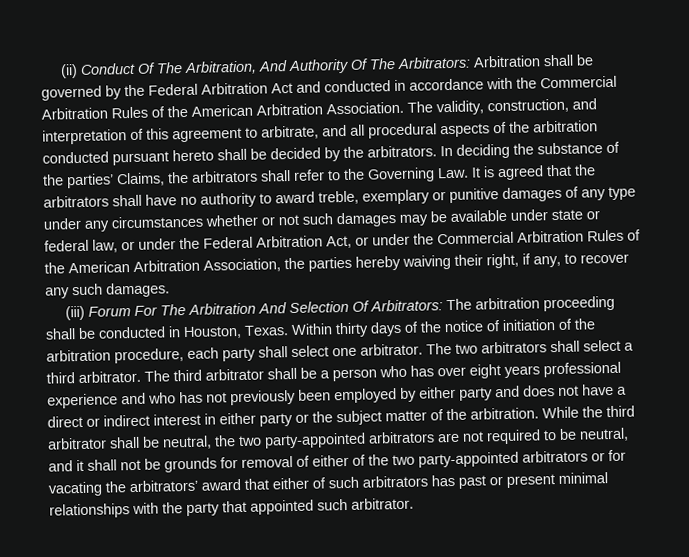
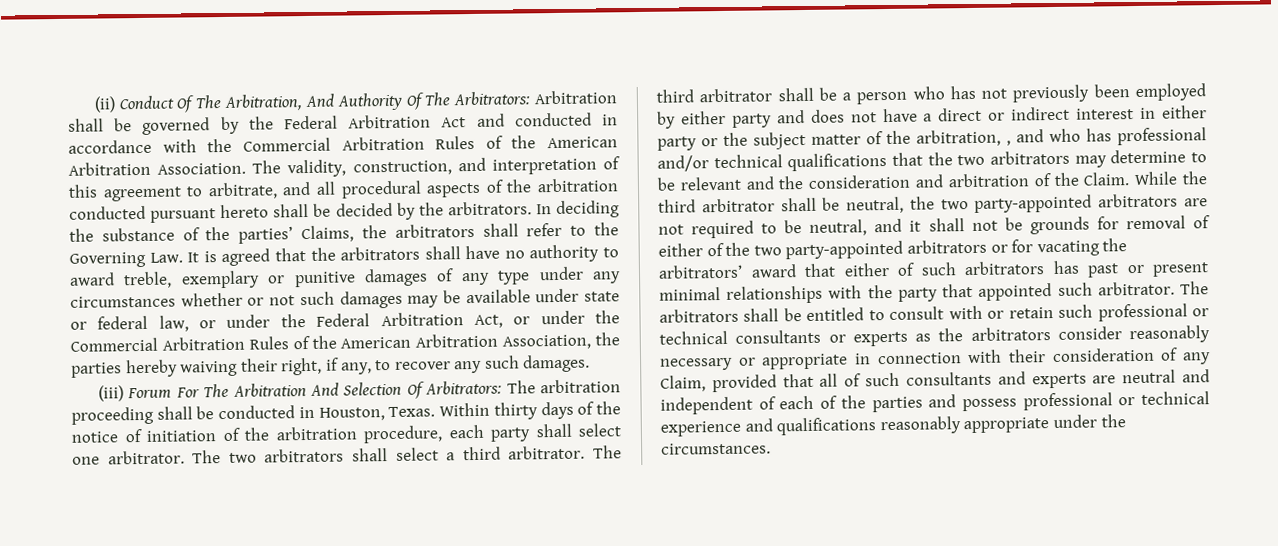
[437,361,621,379] [47,391,203,409] over eight years professional experience and who has -> (976, 92) none
[470,407,539,420] arbitration. -> [916,127,1207,147] [657,149,1207,172] [657,172,1130,191] arbitration, , and who has professional and/or technical qualifications that the two arbitrators may determine to be relevant and the consideration and arbitration of the Claim.
(414, 503) none -> [1180,281,1209,295] [659,303,1209,323] [659,325,1210,347] [660,347,1211,371] [660,369,1210,393] [660,391,1210,415] [660,414,1126,437] [661,442,771,455] The arbitrators shall be entitled to consult with or retain such professional or technical consultants or experts as the arbitrators consider reasonably necessary or appropriate in connection with their consideration of any Claim, provided that all of such consultants and experts are neutral and independent of each of the parties and possess professional or technical experience and qualifications reasonably appropriate under the circumstances.

